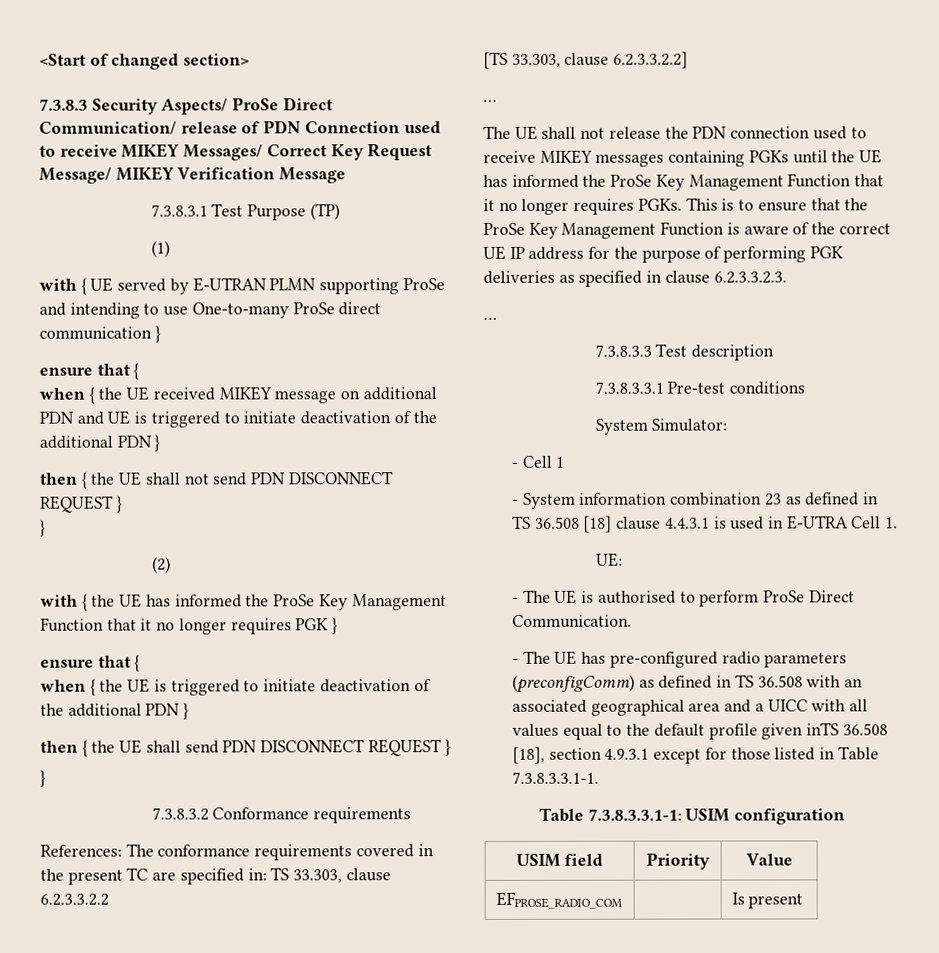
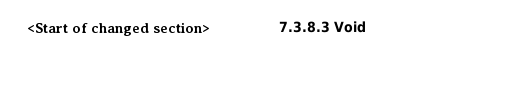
[91,97,333,115] [39,120,441,135] [39,143,433,161] [39,166,347,184] [150,203,340,221] [150,240,170,258] [39,277,445,295] [39,302,382,319] [39,325,161,343] [39,362,140,380] [39,386,437,404] [39,410,437,428] [39,434,161,452] [39,471,394,489] [40,495,123,513] [40,519,46,537] [151,556,171,574] [40,593,447,611] [40,617,339,635] [40,654,141,672] [40,678,431,696] [40,702,190,720] [40,739,451,757] [40,769,46,787] [151,807,412,824] [40,843,434,861] [40,867,391,885] [40,893,109,906] [483,51,689,69] [483,99,497,102] [483,125,867,140] [483,149,883,167] [483,173,885,191] [483,197,869,215] [483,221,891,239] [483,245,844,263] [483,270,787,287] [483,317,497,320] [594,343,775,361] [594,381,806,395] [594,418,728,435] [510,455,565,468] [511,492,879,509] [511,515,899,533] [595,552,623,567] [511,589,855,607] [511,614,632,628] [511,650,848,668] [511,674,863,693] [511,699,868,716] [511,722,888,740] [511,746,879,764] [511,771,599,784] [538,807,846,825] [515,853,604,867] [645,852,710,870] [745,853,793,866] [495,891,622,909] [731,892,804,909] Security Aspects/ ProSe Direct Communication/ release of PDN Connection used to receive MIKEY Messages/ Correct Key Request Message/ MIKEY Verification Message // 7.3.8.3.1 Test Purpose (TP) // (1) // with { UE served by E-UTRAN PLMN supporting ProSe and intending to use One-to-many ProSe direct communication } // ensure that { // when { the UE received MIKEY message on additional PDN and UE is triggered to initiate deactivation of the additional PDN } // then { the UE shall not send PDN DISCONNECT REQUEST } // } // (2) // with { the UE has informed the ProSe Key Management Function that it no longer requires PGK } // ensure that { // when { the UE is triggered to initiate deactivation of the additional PDN } // then { the UE shall send PDN DISCONNECT REQUEST } // } // 7.3.8.3.2 Conformance requirements // References: The conformance requirements covered in the present TC are specified in: TS 33.303, clause 6.2.3.3.2.2 // [TS 33.303, clause 6.2.3.3.2.2] // … // The UE shall not release the PDN connection used to receive MIKEY messages containing PGKs until the UE has informed the ProSe Key Management Function that it no longer requires PGKs. This is to ensure that the ProSe Key Management Function is aware of the correct UE IP address for the purpose of performing PGK deliveries as specified in clause 6.2.3.3.2.3. // … // 7.3.8.3.3 Test description // 7.3.8.3.3.1 Pre-test conditions // System Simulator: // - Cell 1 // - System information combination 23 as defined in TS 36.508 [18] clause 4.4.3.1 is used in E-UTRA Cell 1. // UE: // - The UE is authorised to perform ProSe Direct Communication. // - The UE has pre-configured radio parameters (preconfigComm) as defined in TS 36.508 with an associated geographical area and a UICC with all values equal to the default profile given inTS 36.508 [18], section 4.9.3.1 except for those listed in Table 7.3.8.3.3.1-1. // Table 7.3.8.3.3.1-1: USIM configuration // USIM field | Priority | Value // EFPROSE_RADIO_COM | | Is present -> [334,21,366,33] Void

